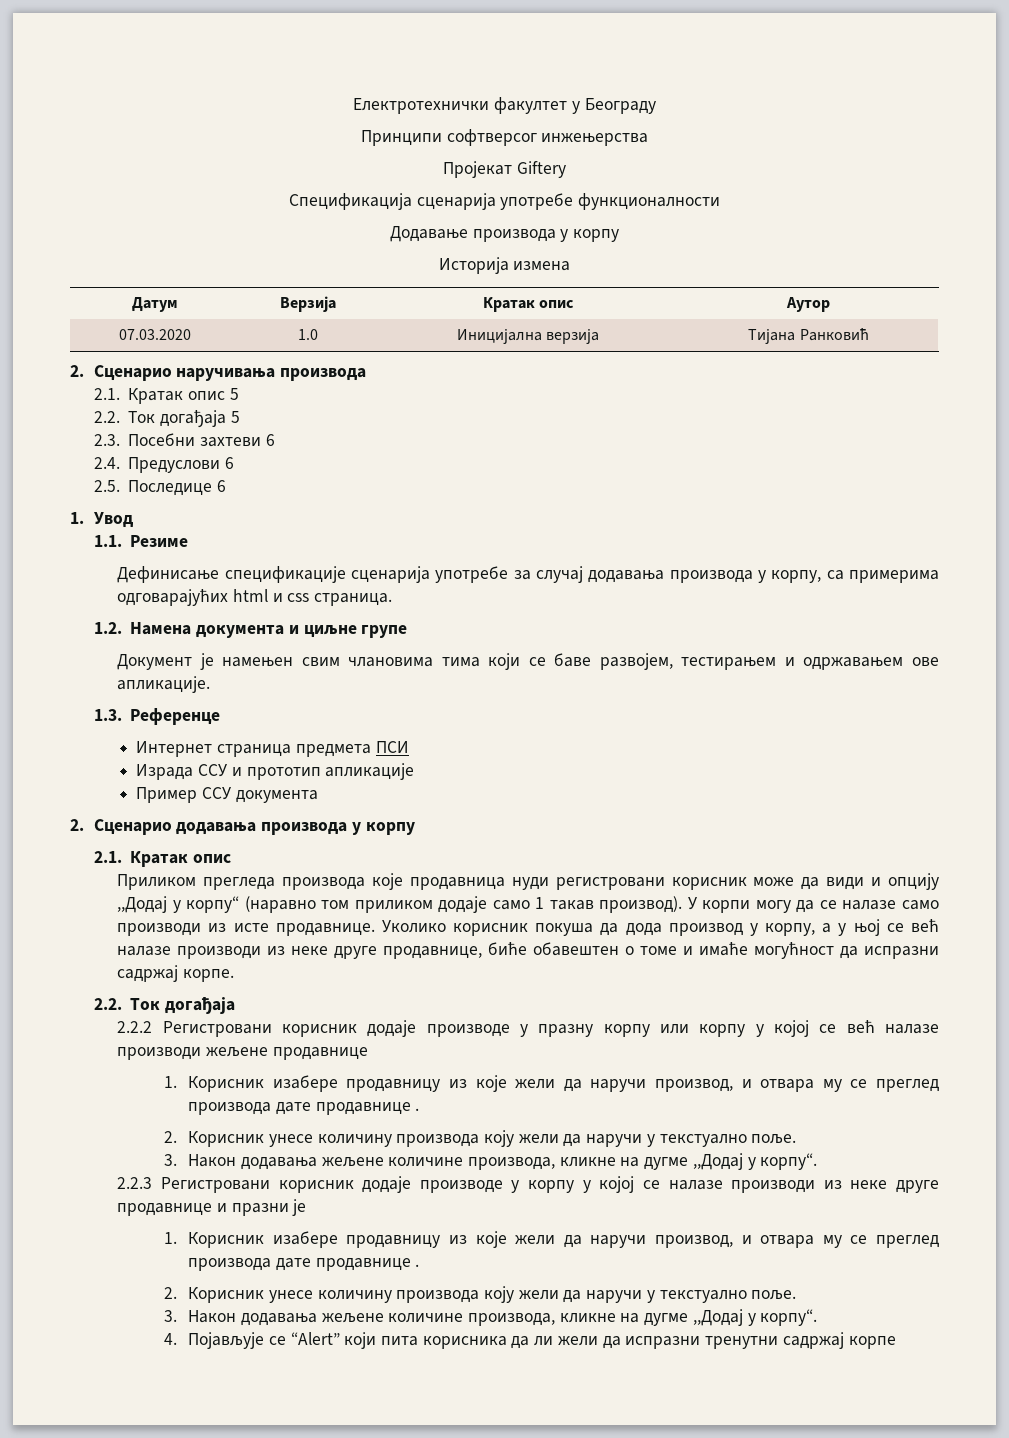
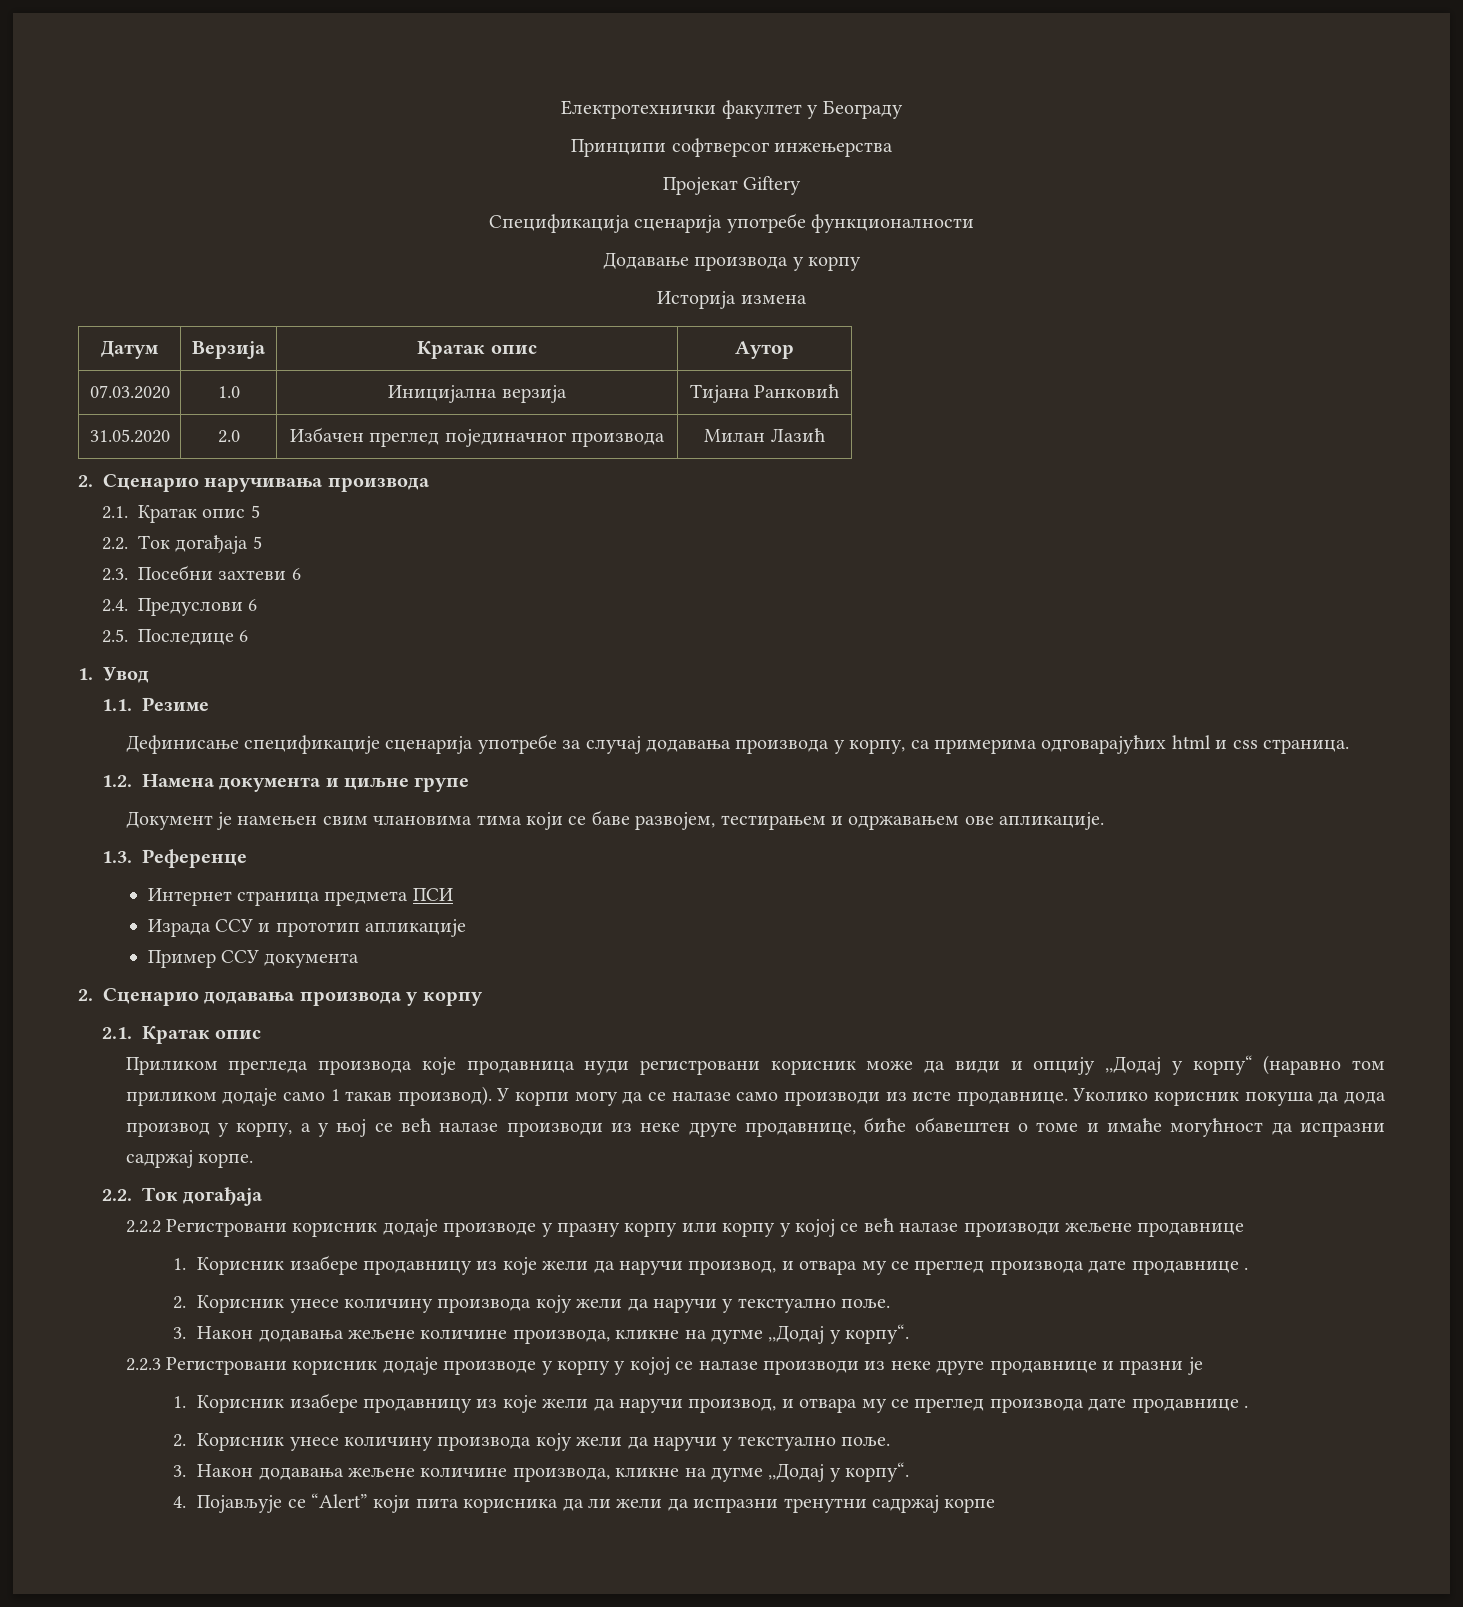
(869, 334) none -> [89,429,170,443] [217,430,240,443] [289,427,666,447] [704,428,825,442] // 31.05.2020 | 2.0 | Избачен преглед појединачног производа | Милан Лазић

